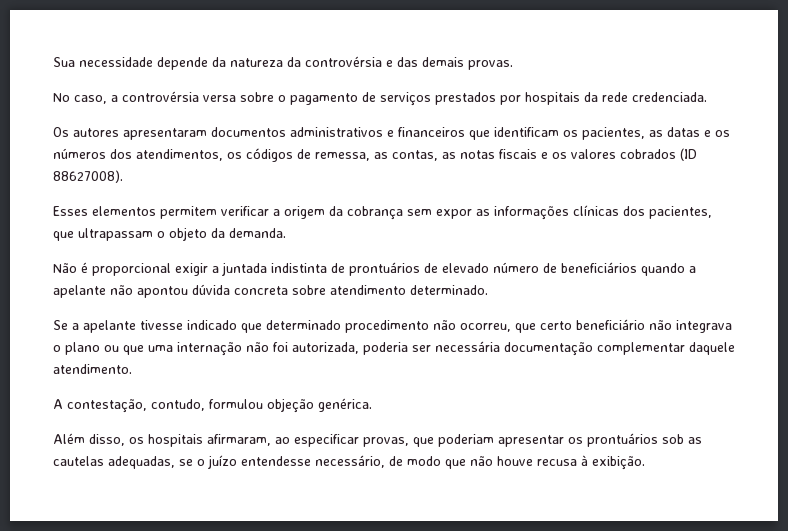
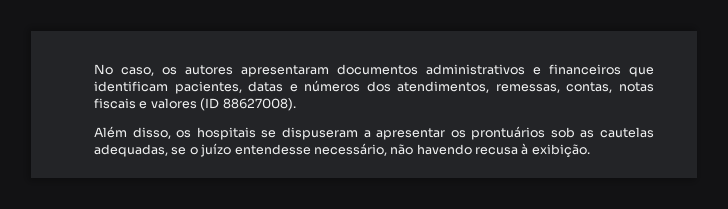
[53,56,513,70] [53,91,707,106] [53,127,69,137] Sua necessidade depende da natureza da controvérsia e das demais provas. // No caso, a controvérsia versa sobre o pagamento de serviços prestados por hospitais da rede credenciada. // Os -> [94,64,177,76] No caso, os
[563,127,663,140] os pacientes, as -> [174,81,242,94] pacientes,
[715,130,730,137] os -> (298, 88) none
[227,148,697,162] [53,170,123,183] [53,205,712,220] [53,227,286,241] [53,262,696,276] [53,284,488,298] [53,319,732,333] [53,341,735,356] [53,364,132,374] [53,398,372,413] [53,433,494,447] os códigos de remessa, as contas, as notas fiscais e os valores cobrados (ID 88627008). // Esses elementos permitem verificar a origem da cobrança sem expor as informações clínicas dos pacientes, que ultrapassam o objeto da demanda. // Não é proporcional exigir a juntada indistinta de prontuários de elevado número de beneficiários quando a apelante não apontou dúvida concreta sobre atendimento determinado. // Se a apelante tivesse indicado que determinado procedimento não ocorreu, que certo beneficiário não integrava o plano ou que uma internação não foi autorizada, poderia ser necessária documentação complementar daquele atendimento. // A contestação, contudo, formulou objeção genérica. // Além disso, os hospitais afirmaram, ao especificar provas, que poderiam -> [495,82,654,93] [94,98,296,111] [94,126,371,140] remessas, contas, notas fiscais e valores (ID 88627008). // Além disso, os hospitais se dispuseram a
[389,456,533,469] de modo que não houve -> [390,144,472,155] não havendo

